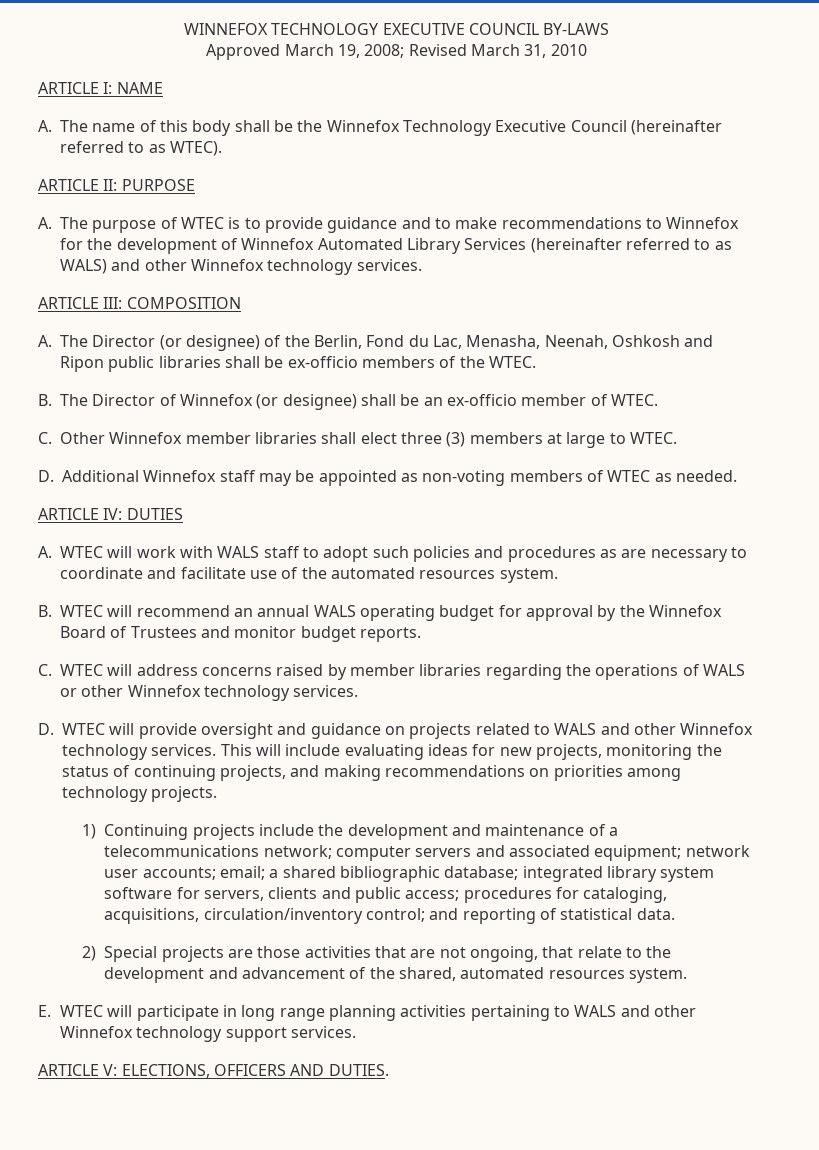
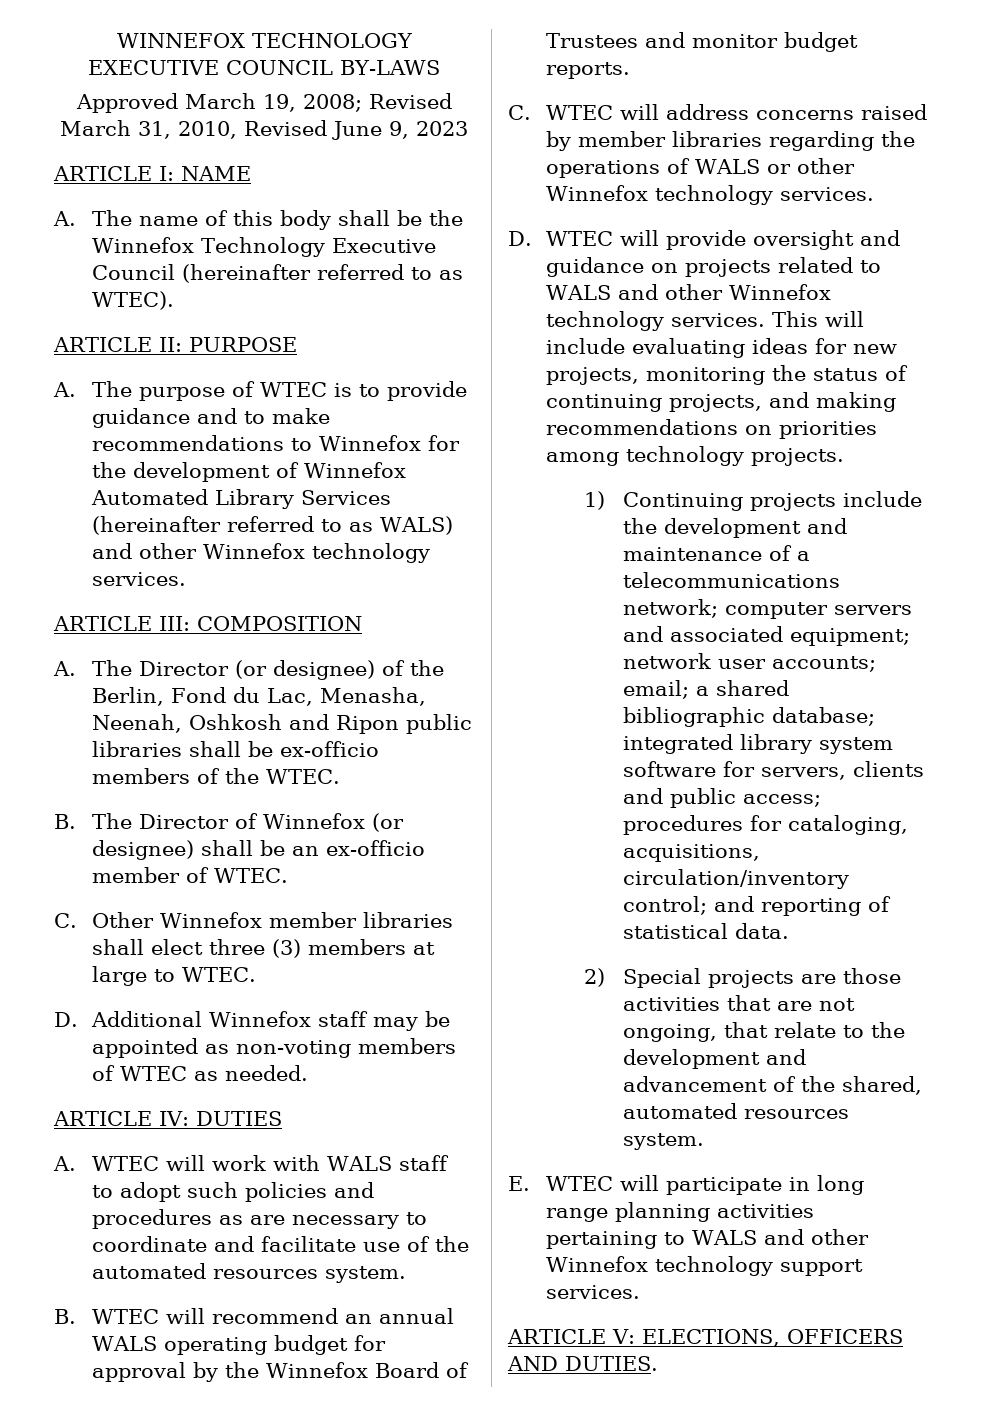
[550,44,587,56] 2010 -> [178,120,468,140] 2010, Revised June 9, 2023

